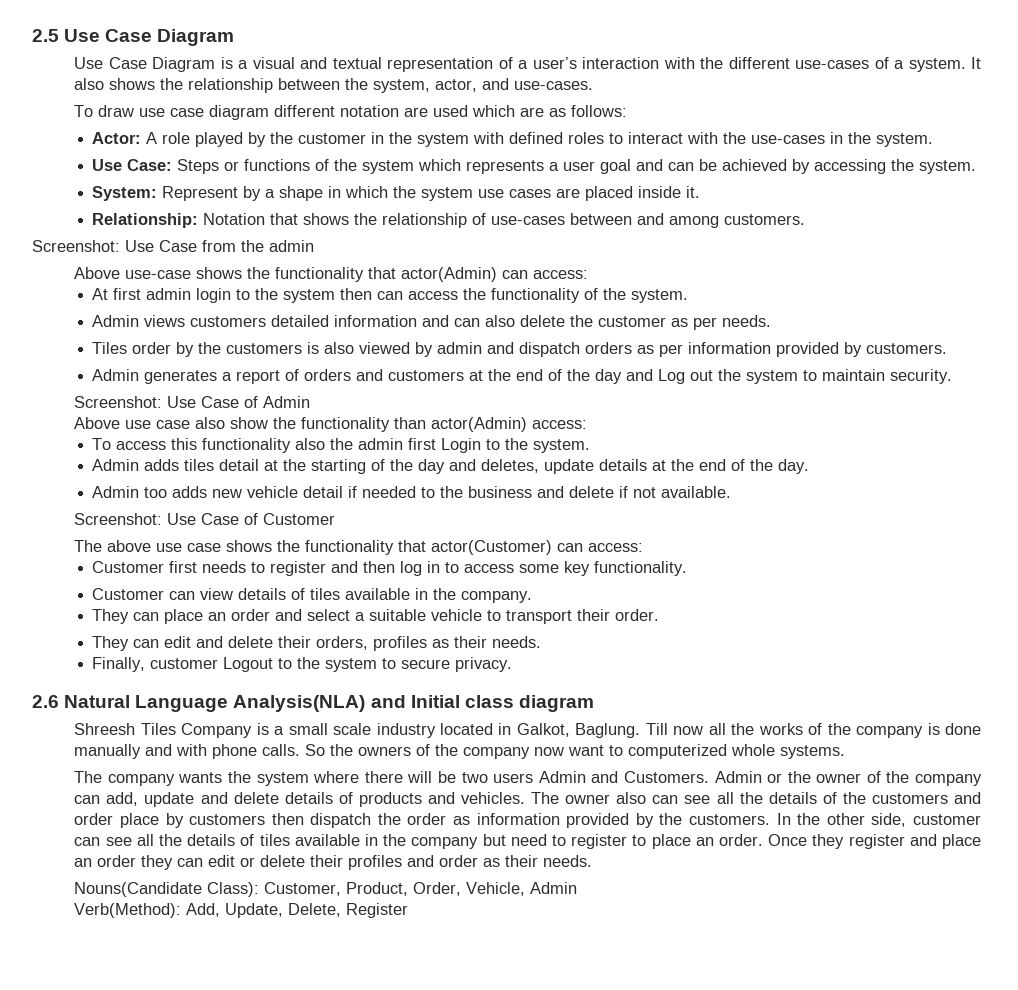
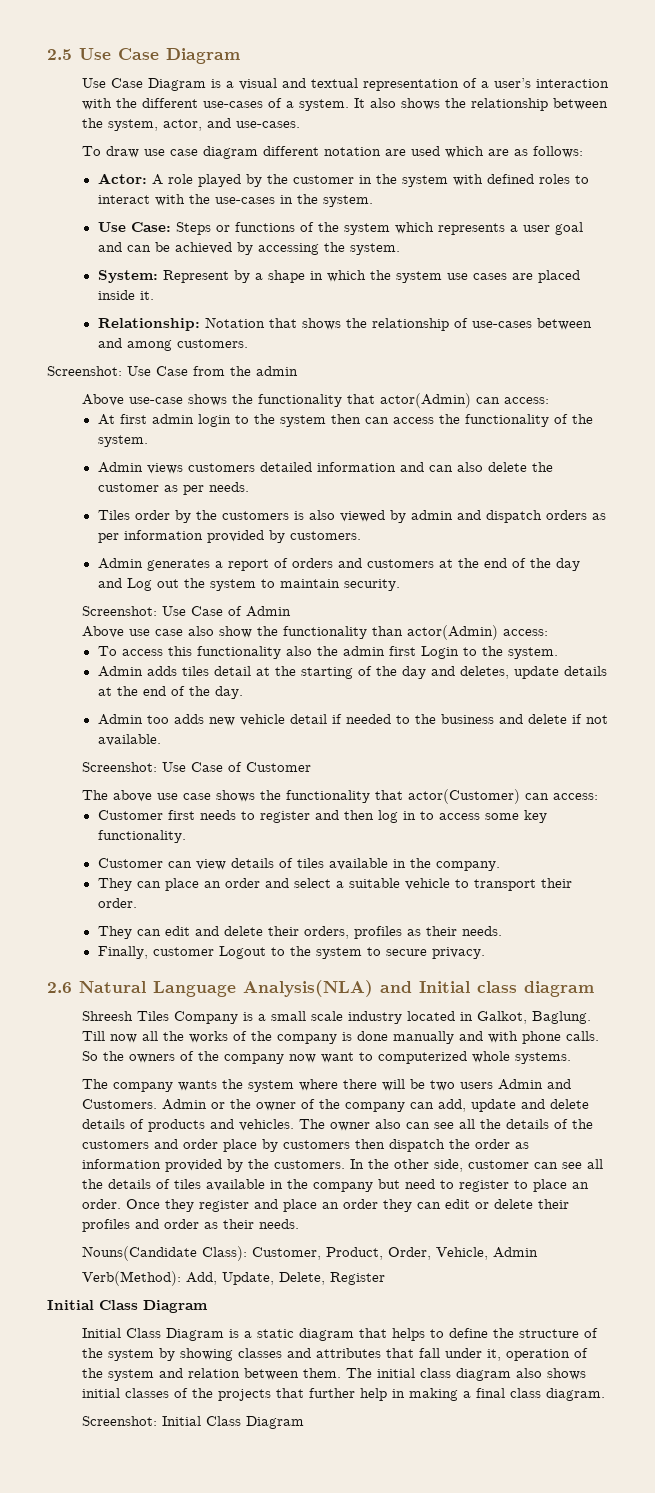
(409, 910) none -> [47,1300,208,1313] [81,1328,598,1341] [81,1348,588,1361] [81,1368,586,1381] [81,1388,605,1401] [81,1416,304,1429] // Initial Class Diagram // Initial Class Diagram is a static diagram that helps to define the structure of the system by showing classes and attributes that fall under it, operation of the system and relation between them. The initial class diagram also shows initial classes of the projects that further help in making a final class diagram. // Screenshot: Initial Class Diagram

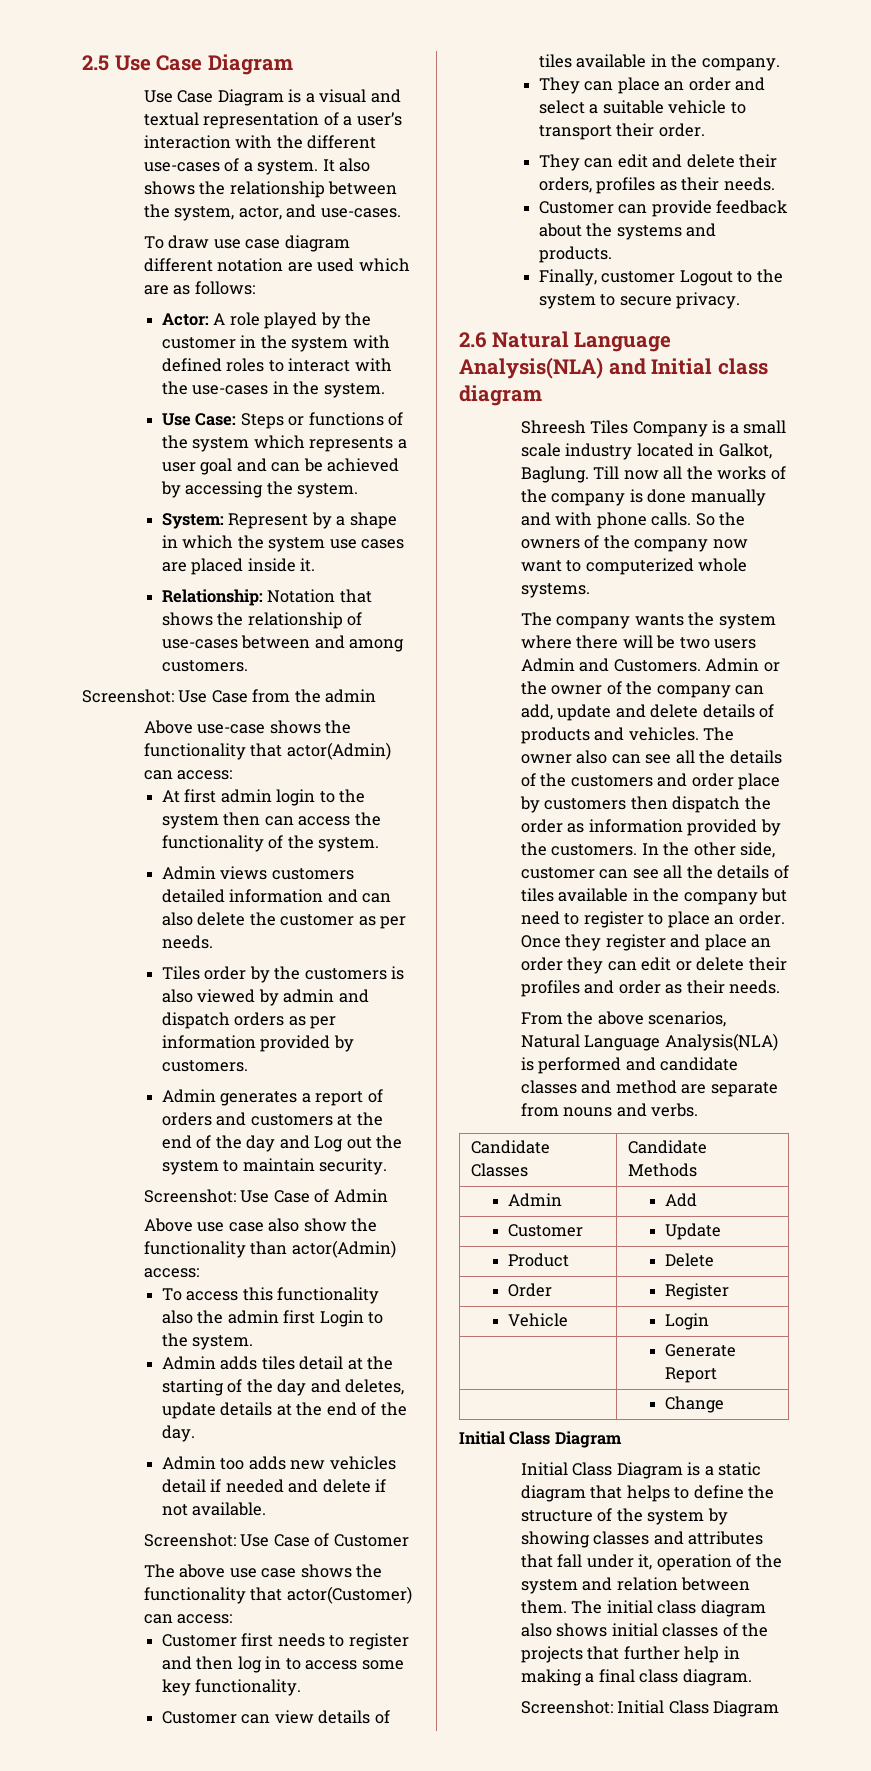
[239,714,285,726] vehicle -> [329,1456,396,1470] vehicles
[395,714,494,724] to the business -> (284, 1486) none
(502, 931) none -> [539,200,789,217] [539,223,717,240] [539,246,613,263] // Customer can provide feedback about the systems and products.
[81,1246,538,1261] [81,1271,385,1286] Nouns(Candidate Class): Customer, Product, Order, Vehicle, Admin // Verb(Method): Add, Update, Delete, Register -> [520,1011,727,1027] [520,1033,778,1051] [520,1057,739,1074] [520,1080,778,1097] [520,1103,699,1117] [471,1140,551,1154] [471,1163,529,1177] [628,1140,708,1154] [628,1163,698,1177] [508,1193,563,1207] [665,1193,698,1207] [508,1224,584,1237] [665,1223,722,1240] [508,1253,570,1267] [665,1253,715,1267] [508,1283,553,1297] [665,1283,730,1300] [508,1313,569,1327] [665,1313,710,1330] [665,1344,737,1357] [665,1367,718,1383] [665,1396,725,1413] From the above scenarios, Natural Language Analysis(NLA) is performed and candidate classes and method are separate from nouns and verbs. // Candidate Classes | Candidate Methods // Admin | Add // Customer | Update // Product | Delete // Order | Register // Vehicle | Login // | Generate Report // | Change

